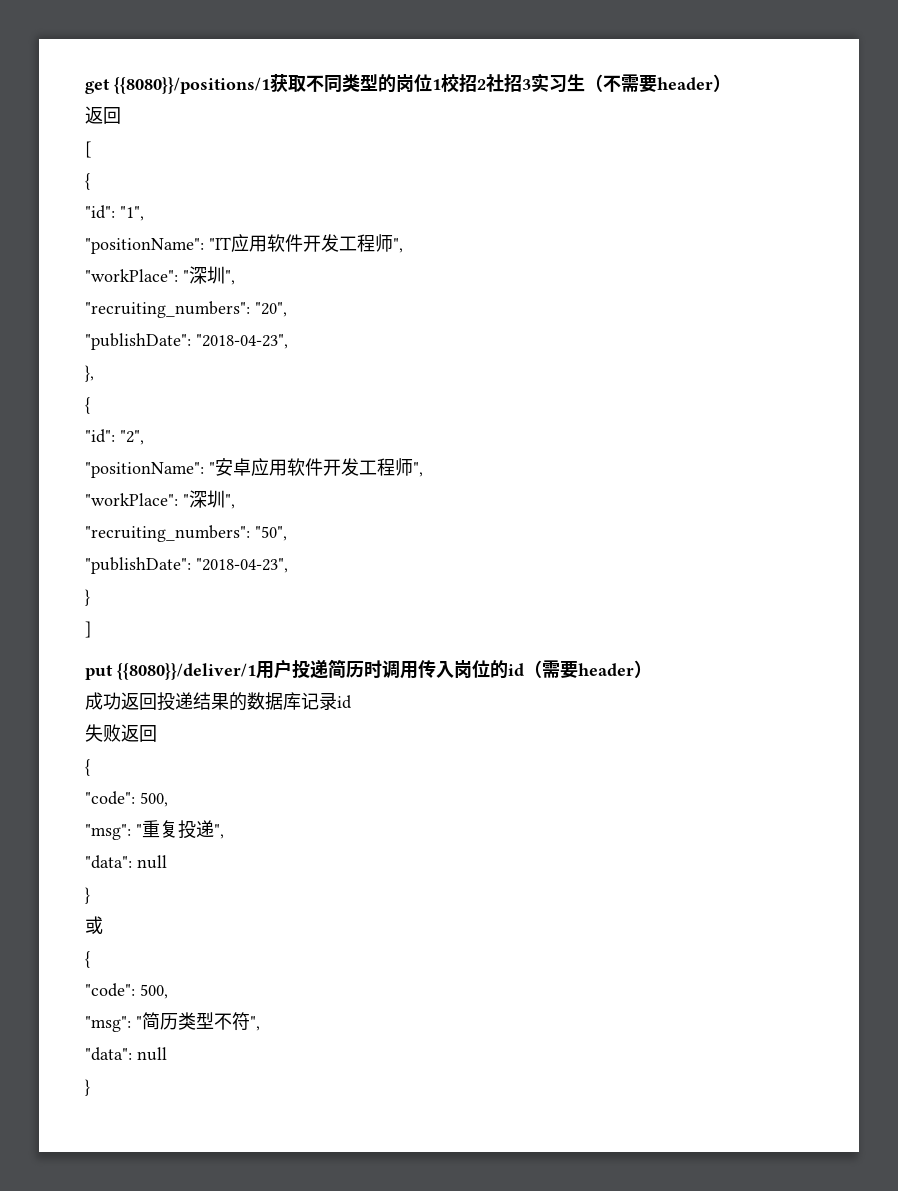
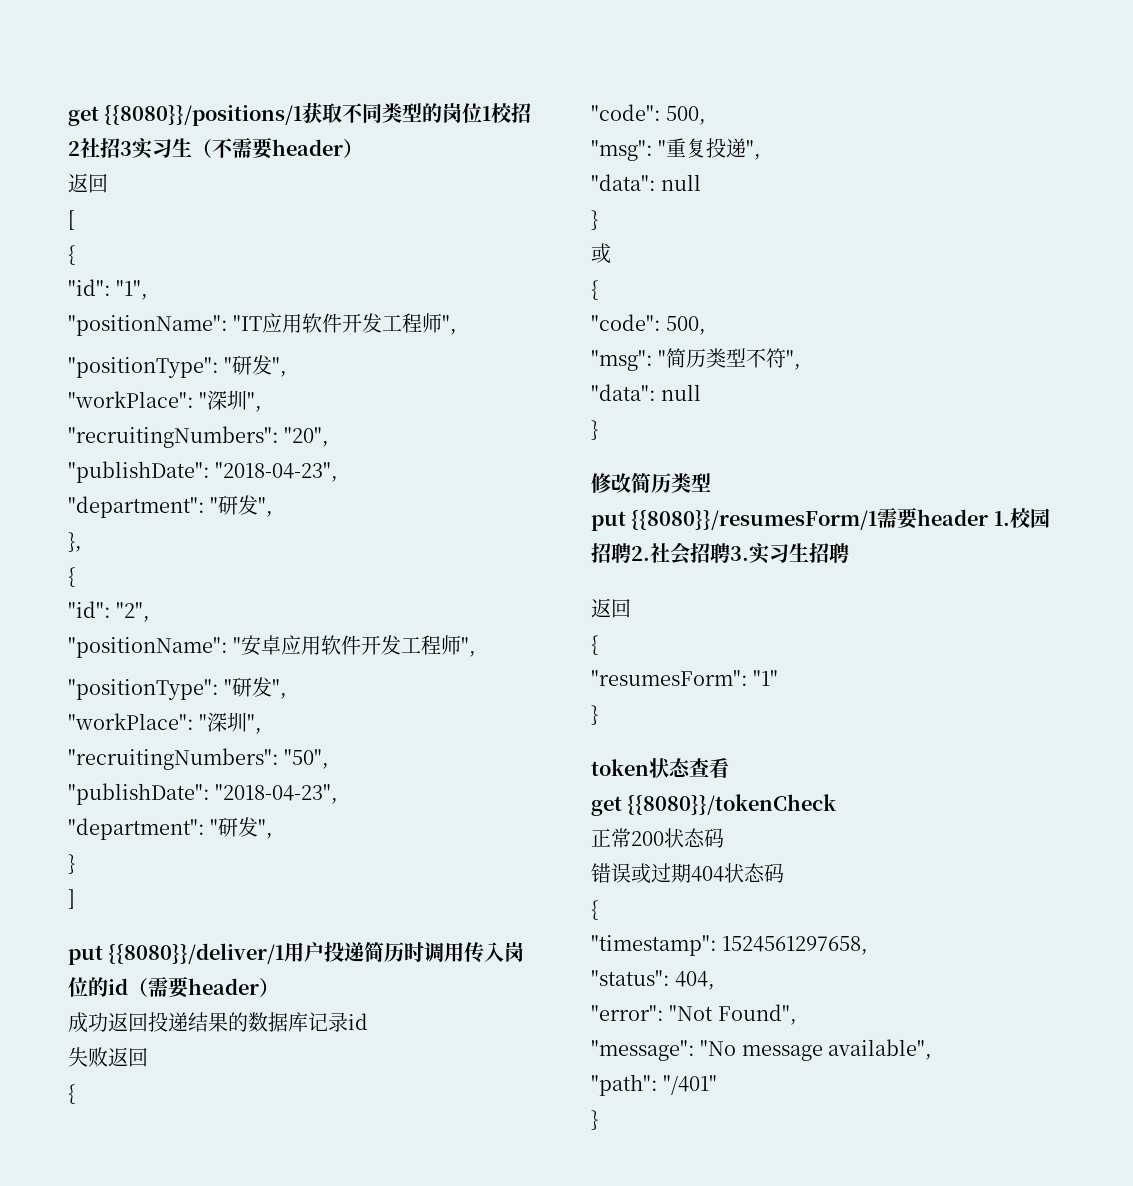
[85,266,235,285] [85,301,250,318] // "workPlace": "深圳", // "recruiting_numbers": -> [68,355,288,378] [68,390,263,412] [68,426,279,448] // "positionType": "研发", // "workPlace": "深圳", // "recruitingNumbers":
(288, 341) none -> [68,495,274,518] // "department": "研发",
[85,490,235,509] [85,525,250,542] // "workPlace": "深圳", // "recruiting_numbers": -> [68,677,288,700] [68,712,263,734] [68,748,279,770] // "positionType": "研发", // "workPlace": "深圳", // "recruitingNumbers":
(288, 565) none -> [68,817,274,840] // "department": "研发",
(90, 1087) none -> [591,473,711,493] [591,507,1050,531] [591,542,849,565] [591,598,631,618] [591,635,598,655] [591,670,779,686] [591,705,598,725] [591,758,729,778] [591,794,837,816] [591,828,724,848] [591,863,784,884] [591,900,598,920] [591,935,869,956] [591,970,716,990] [591,1004,797,1025] [591,1039,933,1061] [591,1074,718,1096] [591,1110,598,1130] // 修改简历类型 // put {{8080}}/resumesForm/1需要header 1.校园招聘2.社会招聘3.实习生招聘 // 返回 // { // "resumesForm": "1" // } // token状态查看 // get {{8080}}/tokenCheck // 正常200状态码 // 错误或过期404状态码 // { // "timestamp": 1524561297658, // "status": 404, // "error": "Not Found", // "message": "No message available", // "path": "/401" // }

